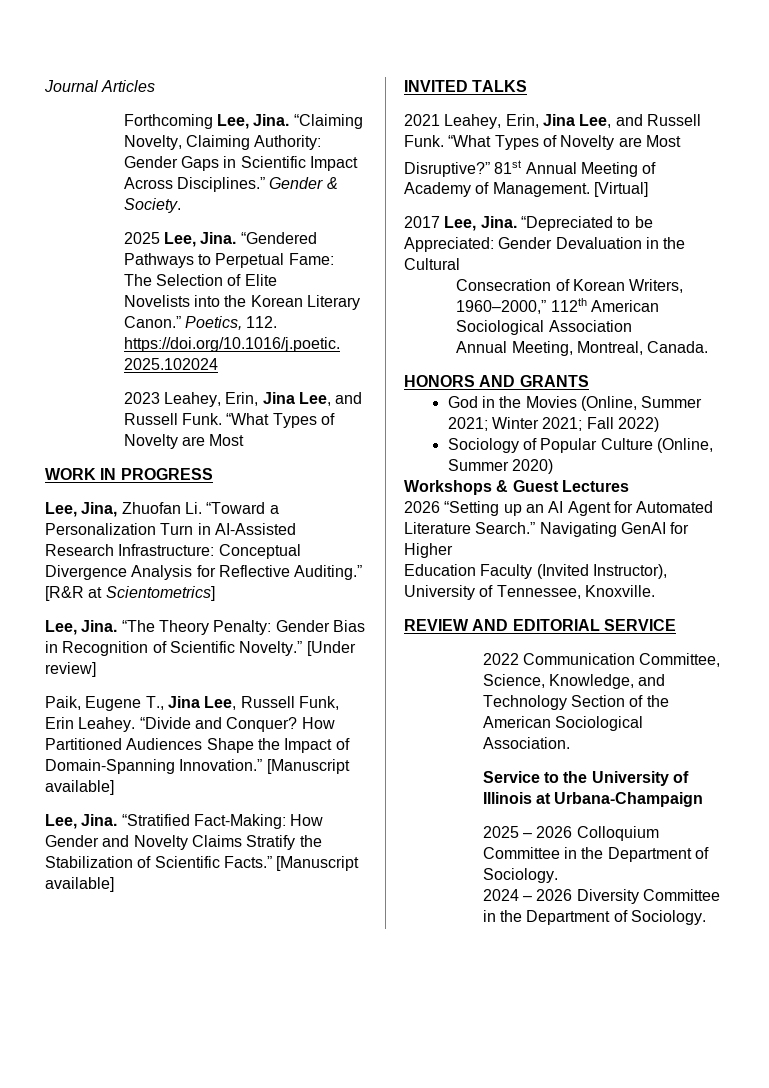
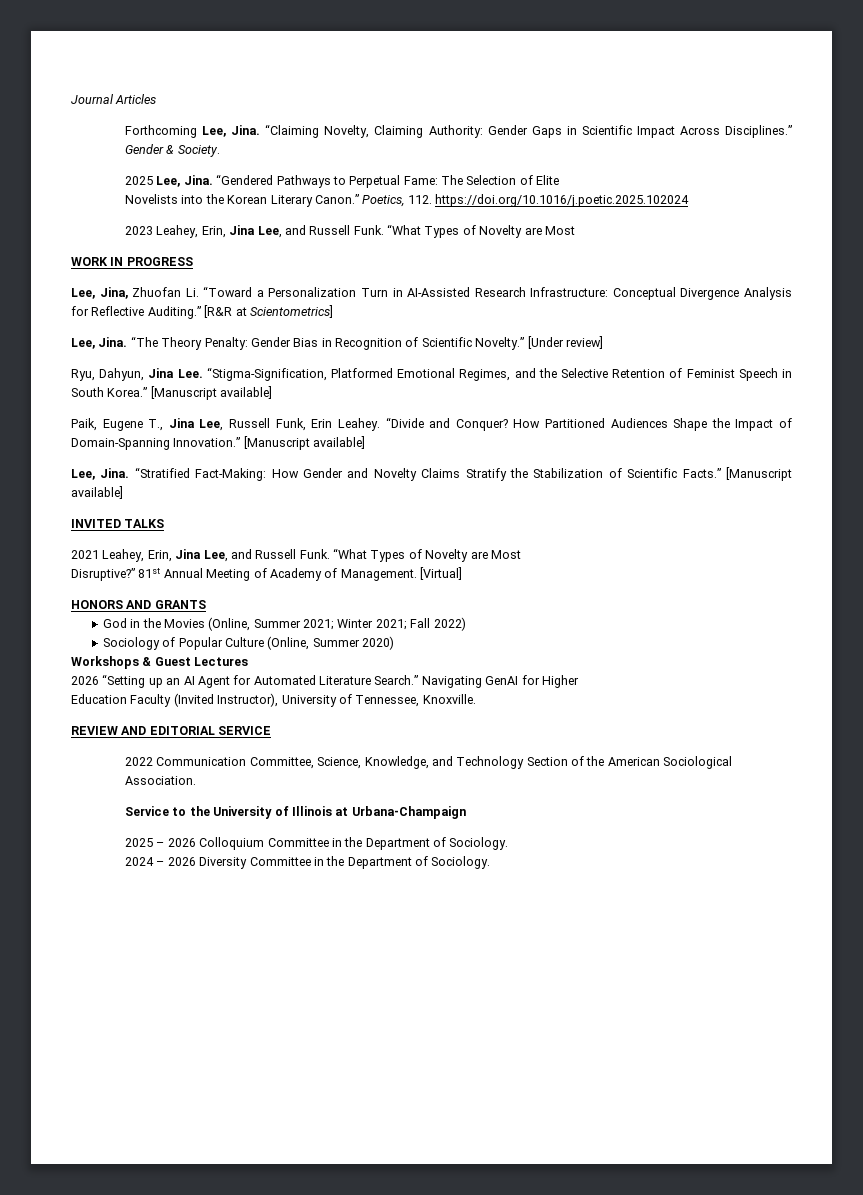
(96, 669) none -> [71,367,793,381] [71,386,273,400] // Ryu, Dahyun, Jina Lee. “Stigma-Signification, Platformed Emotional Regimes, and the Selective Retention of Feminist Speech in South Korea.” [Manuscript available]
[404,216,653,231] [404,237,686,252] [404,258,460,270] [456,279,684,293] [456,298,660,314] [456,320,632,335] [456,341,709,356] // 2017 Lee, Jina. “Depreciated to be Appreciated: Gender Devaluation in the Cultural // Consecration of Korean Writers, 1960–2000,” 112th American Sociological Association // Annual Meeting, Montreal, Canada. -> (462, 573) none

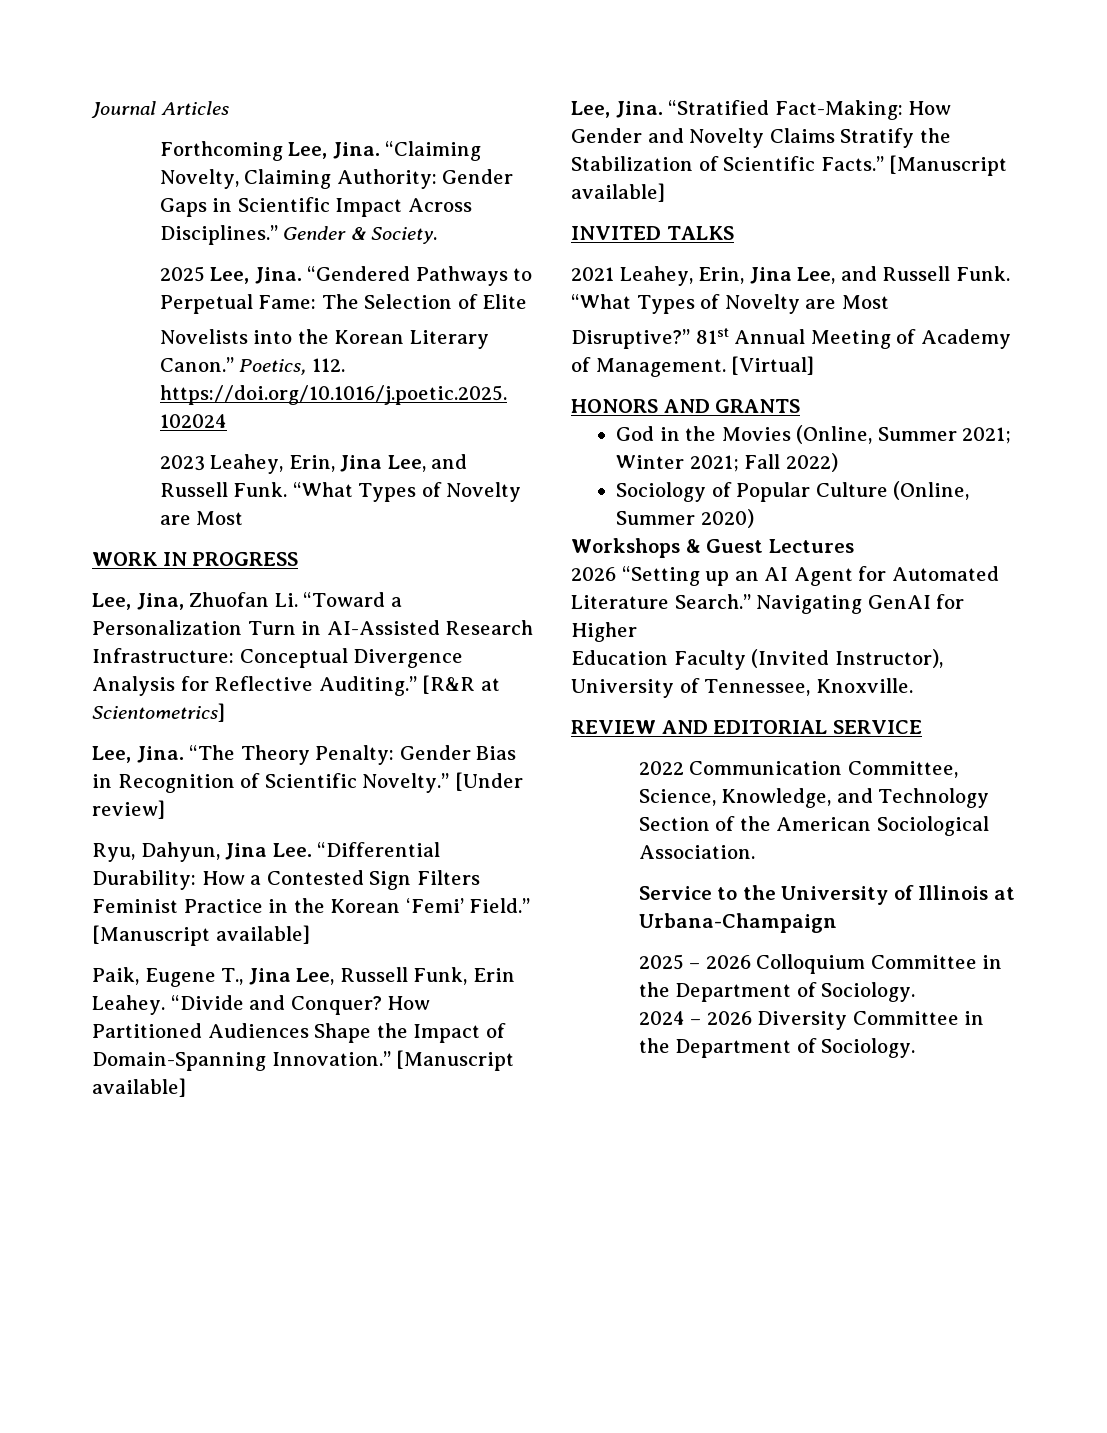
[206,367,793,381] [71,387,148,397] “Stigma-Signification, Platformed Emotional Regimes, and the Selective Retention of Feminist Speech in South Korea.” -> [317,842,441,857] [92,870,480,890] [92,898,531,913] “Differential Durability: How a Contested Sign Filters Feminist Practice in the Korean ‘Femi’ Field.”

